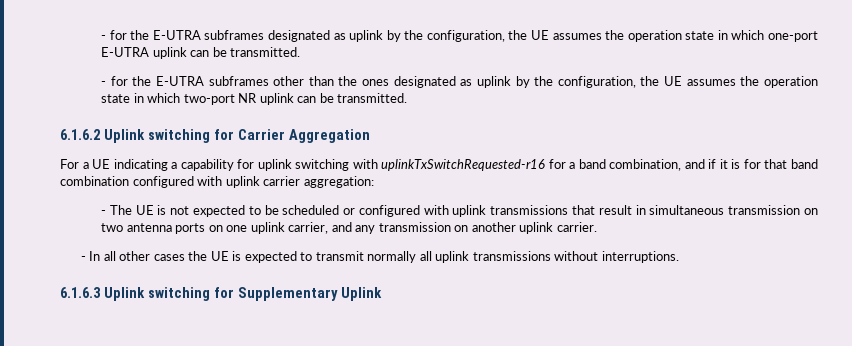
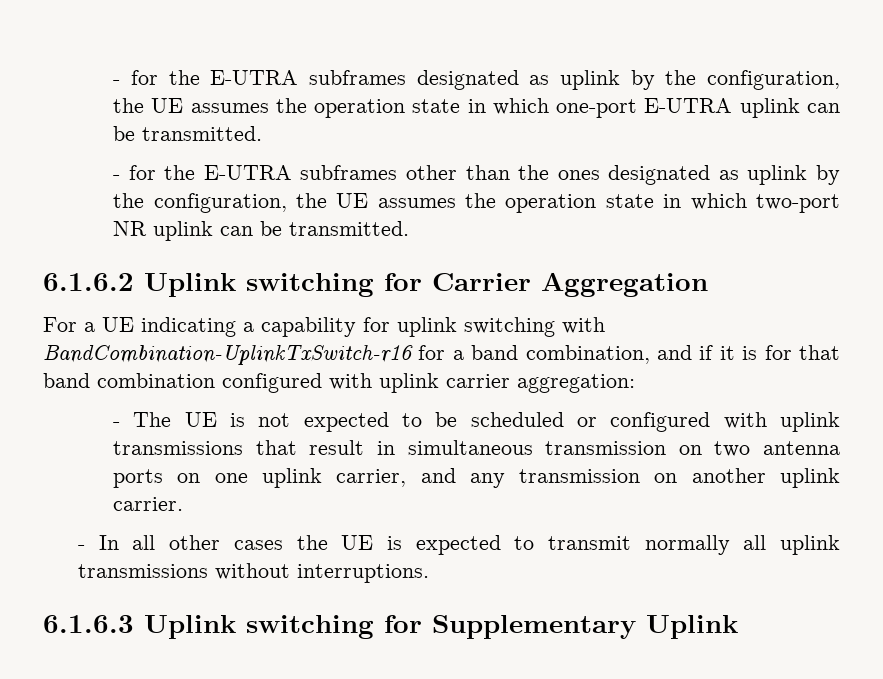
[381,159,546,171] uplinkTxSwitchRequested-r16 -> [43,345,413,365] BandCombination-UplinkTxSwitch-r16

